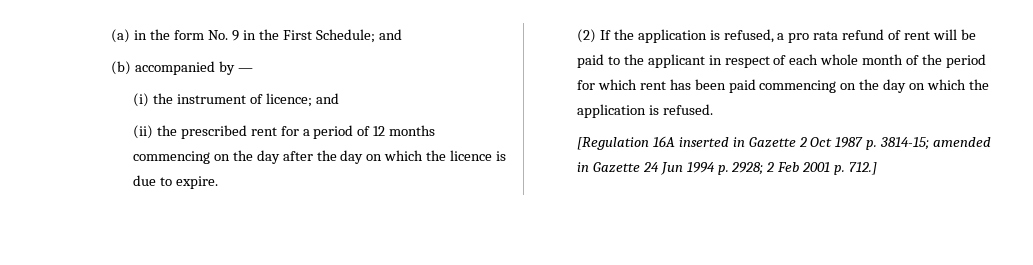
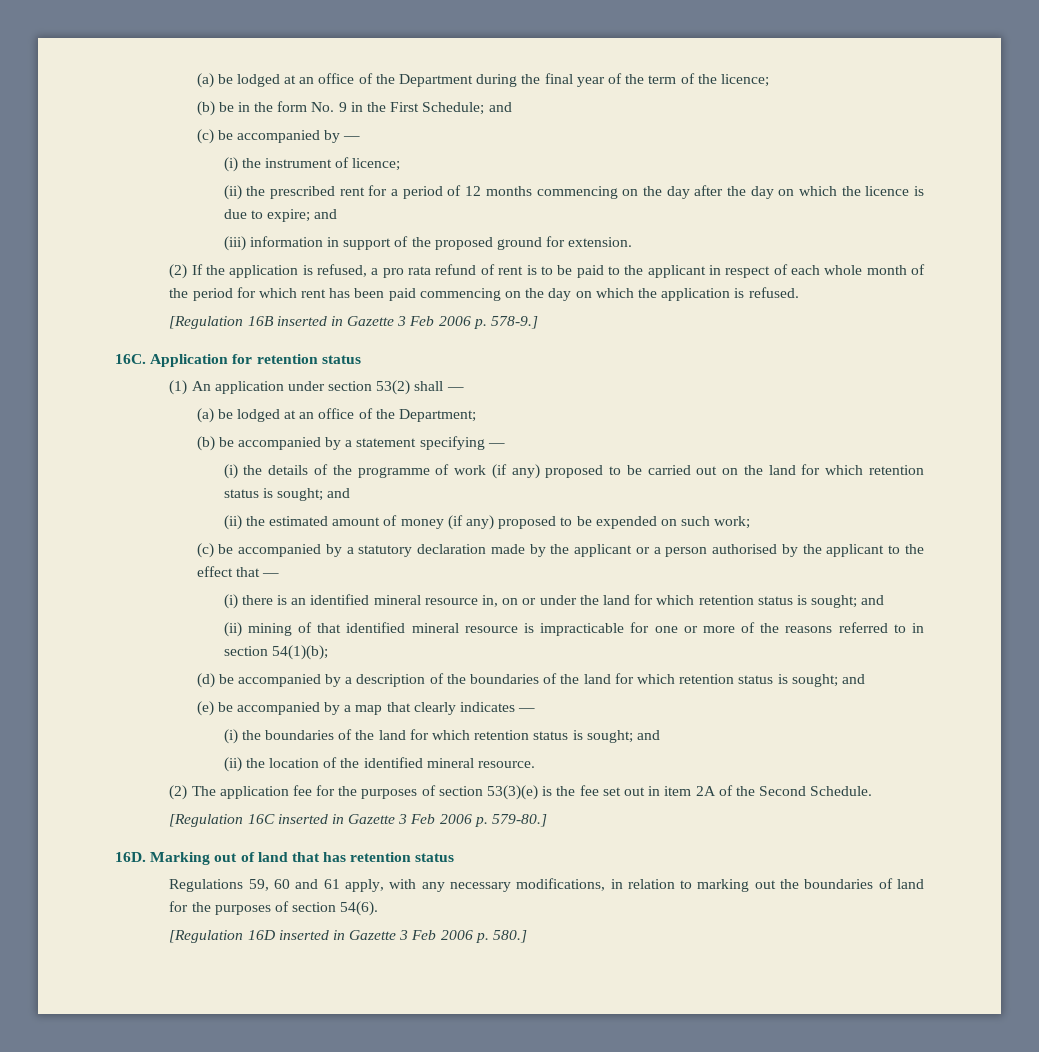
[111,29,131,43] (a) -> [196,73,769,88] [196,101,234,116] (a) be lodged at an office of the Department during the final year of the term of the licence; // (b) be
[111,61,132,75] (b) -> [196,129,233,144] (c) be
[315,93,339,104] and -> (401, 164) none
[175,176,218,189] expire. -> [267,209,338,222] [223,236,633,251] expire; and // (iii) information in support of the proposed ground for extension.
[932,29,957,40] will -> [526,265,553,275] is to
[652,136,992,150] [576,162,878,175] 16A inserted in Gazette 2 Oct 1987 p. 3814-15; amended in Gazette 24 Jun 1994 p. 2928; 2 Feb 2001 p. 712.] -> [247,316,539,329] [115,354,361,367] [169,380,464,395] [196,408,477,423] [196,436,505,451] [223,464,924,479] [223,488,351,501] [223,515,751,530] [196,543,924,558] [196,566,279,577] [223,594,885,609] [223,622,925,637] [223,645,328,660] [196,673,865,688] [196,701,536,716] [223,729,660,744] [223,757,536,772] [169,785,873,800] [169,814,548,827] [115,852,455,865] [169,878,924,892] [169,901,379,916] [169,930,528,943] 16B inserted in Gazette 3 Feb 2006 p. 578-9.] // 16C. Application for retention status // (1) An application under section 53(2) shall — // (a) be lodged at an office of the Department; // (b) be accompanied by a statement specifying — // (i) the details of the programme of work (if any) proposed to be carried out on the land for which retention status is sought; and // (ii) the estimated amount of money (if any) proposed to be expended on such work; // (c) be accompanied by a statutory declaration made by the applicant or a person authorised by the applicant to the effect that — // (i) there is an identified mineral resource in, on or under the land for which retention status is sought; and // (ii) mining of that identified mineral resource is impracticable for one or more of the reasons referred to in section 54(1)(b); // (d) be accompanied by a description of the boundaries of the land for which retention status is sought; and // (e) be accompanied by a map that clearly indicates — // (i) the boundaries of the land for which retention status is sought; and // (ii) the location of the identified mineral resource. // (2) The application fee for the purposes of section 53(3)(e) is the fee set out in item 2A of the Second Schedule. // [Regulation 16C inserted in Gazette 3 Feb 2006 p. 579-80.] // 16D. Marking out of land that has retention status // Regulations 59, 60 and 61 apply, with any necessary modifications, in relation to marking out the boundaries of land for the purposes of section 54(6). // [Regulation 16D inserted in Gazette 3 Feb 2006 p. 580.]

